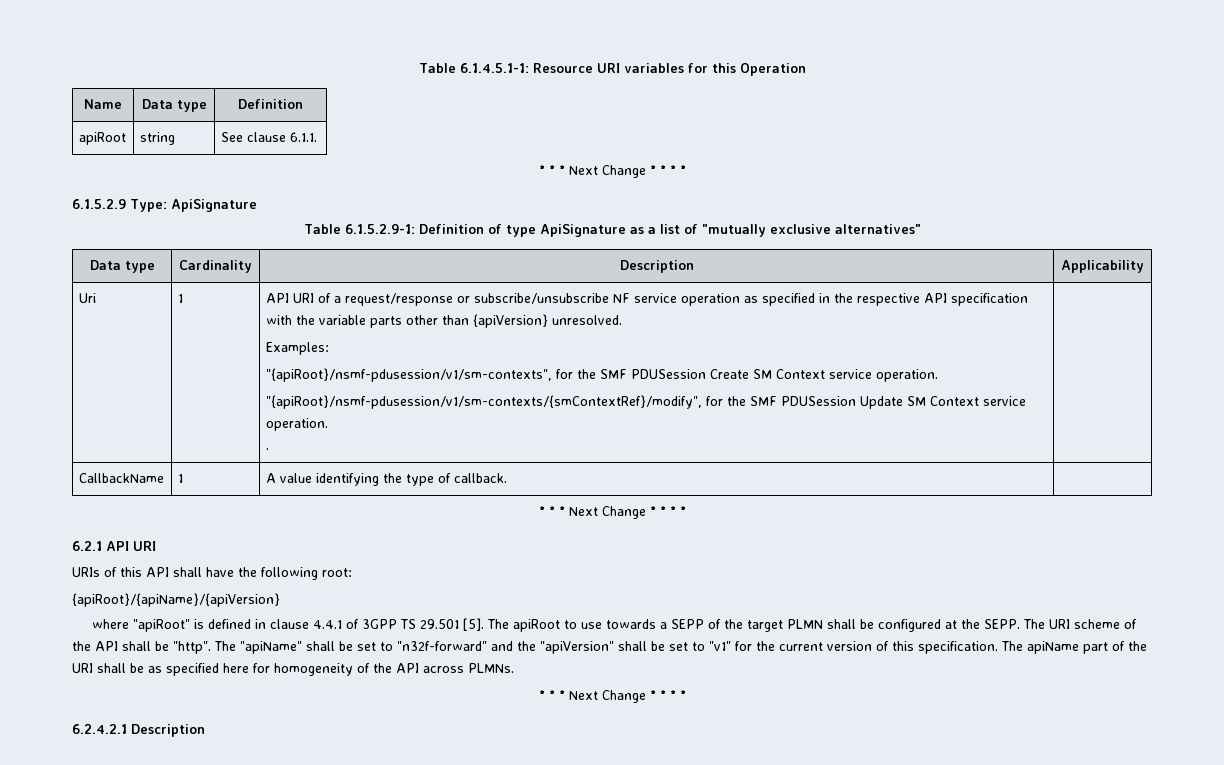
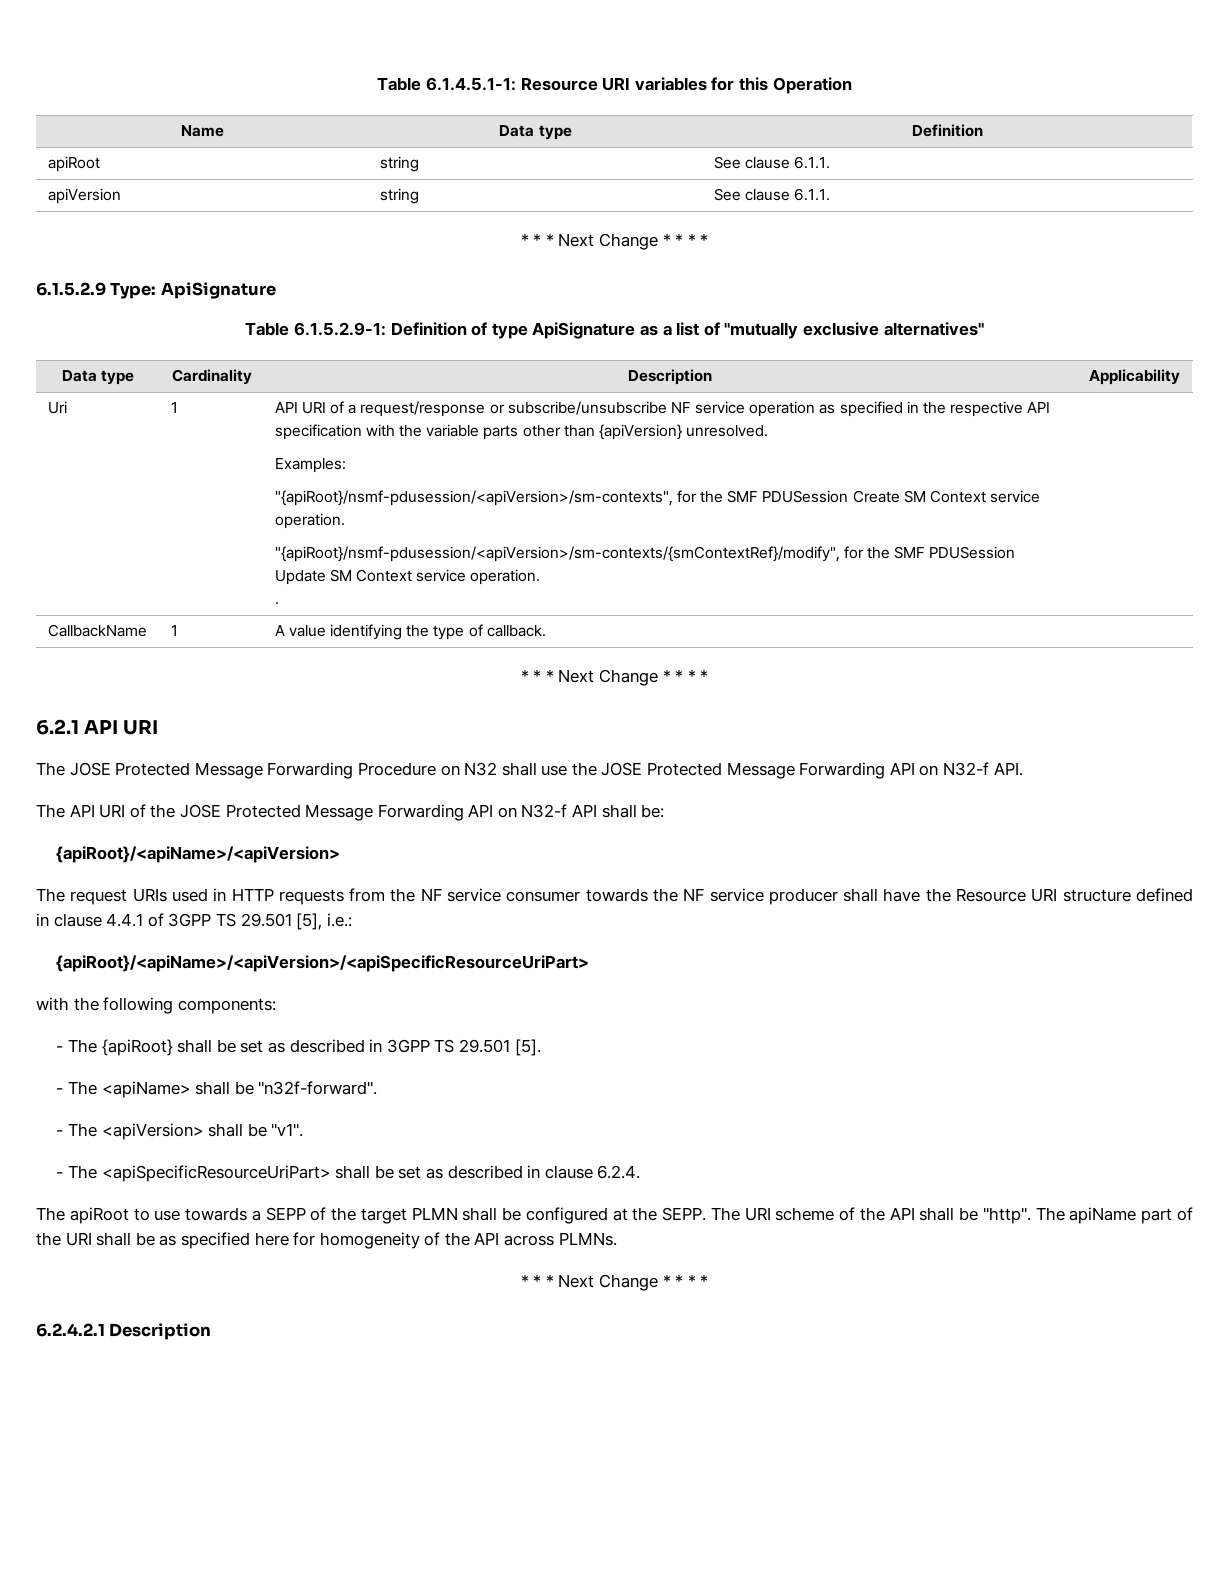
(317, 137) none -> [47,188,121,204] [379,188,419,204] [713,188,830,201] // apiVersion | string | See clause 6.1.1.
[265,368,552,382] "{apiRoot}/nsmf-pdusession/v1/sm-contexts", -> [274,490,673,506] "{apiRoot}/nsmf-pdusession/<apiVersion>/sm-contexts",
[265,395,702,409] "{apiRoot}/nsmf-pdusession/v1/sm-contexts/{smContextRef}/modify", -> [274,546,840,562] "{apiRoot}/nsmf-pdusession/<apiVersion>/sm-contexts/{smContextRef}/modify",
[72,567,352,580] [72,593,280,607] [92,619,205,632] URIs of this API shall have the following root: // {apiRoot}/{apiName}/{apiVersion} // where "apiRoot" is -> [36,762,1023,779] [36,804,665,821] [56,846,341,863] [36,888,1131,905] The JOSE Protected Message Forwarding Procedure on N32 shall use the JOSE Protected Message Forwarding API on N32-f API. // The API URI of the JOSE Protected Message Forwarding API on N32-f API shall be: // {apiRoot}/<apiName>/<apiVersion> // The request URIs used in HTTP requests from the NF service consumer towards the NF service producer shall have the Resource URI structure
[463,618,485,631] [5]. -> [296,913,352,930] [56,955,590,972] [36,997,276,1014] [56,1039,541,1056] [56,1081,378,1098] [56,1123,304,1140] [56,1165,641,1182] [5], i.e.: // {apiRoot}/<apiName>/<apiVersion>/<apiSpecificResourceUriPart> // with the following components: // - The {apiRoot} shall be set as described in 3GPP TS 29.501 [5]. // - The <apiName> shall be "n32f-forward". // - The <apiVersion> shall be "v1". // - The <apiSpecificResourceUriPart> shall be set as described in clause 6.2.4. //
[240,641,1023,654] "apiName" shall be set to "n32f-forward" and the "apiVersion" shall be set to "v1" for the current version of this specification. The -> (1065, 1214) none

